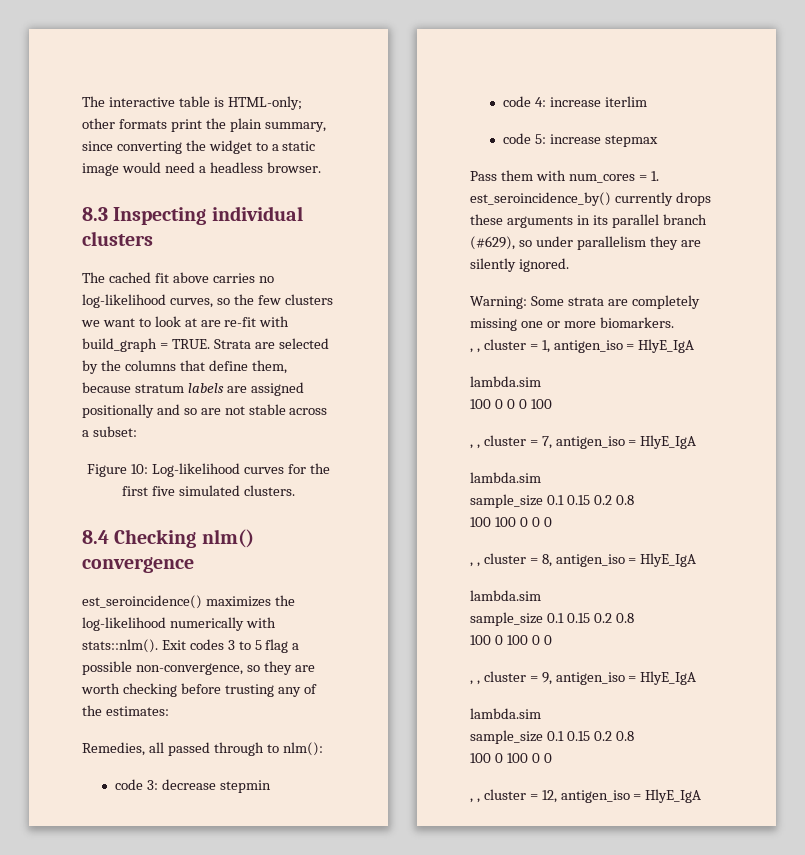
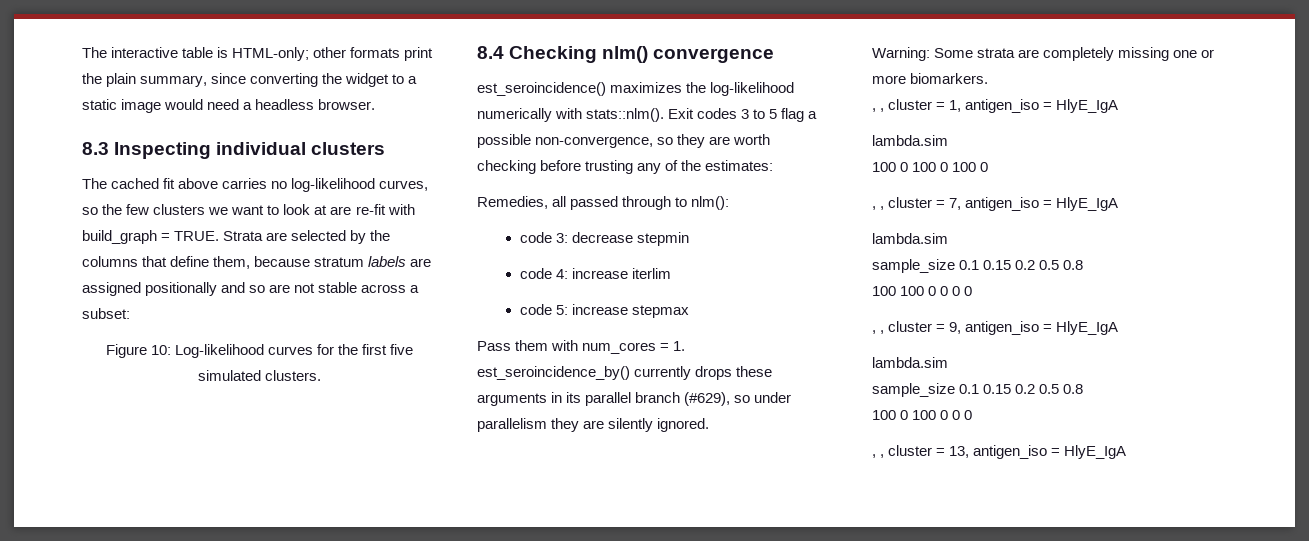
[506,399,552,409] 0 0 100 -> [912,162,989,172] 100 0 100 0
(612, 500) none -> [1039,260,1060,270] 0.5
[470,553,697,567] [470,590,541,601] [470,612,634,626] [470,635,540,645] // , , cluster = 8, antigen_iso = HlyE_IgA // lambda.sim // sample_size 0.1 0.15 0.2 0.8 // 100 0 100 0 -> (961, 291) none
[615,731,634,741] [470,753,552,763] [470,789,557,803] 0.8 // 100 0 100 0 0 // , , cluster = 12, -> [1039,384,1084,394] [872,410,973,420] [872,445,970,458] 0.5 0.8 // 100 0 100 0 0 0 // , , cluster = 13,

